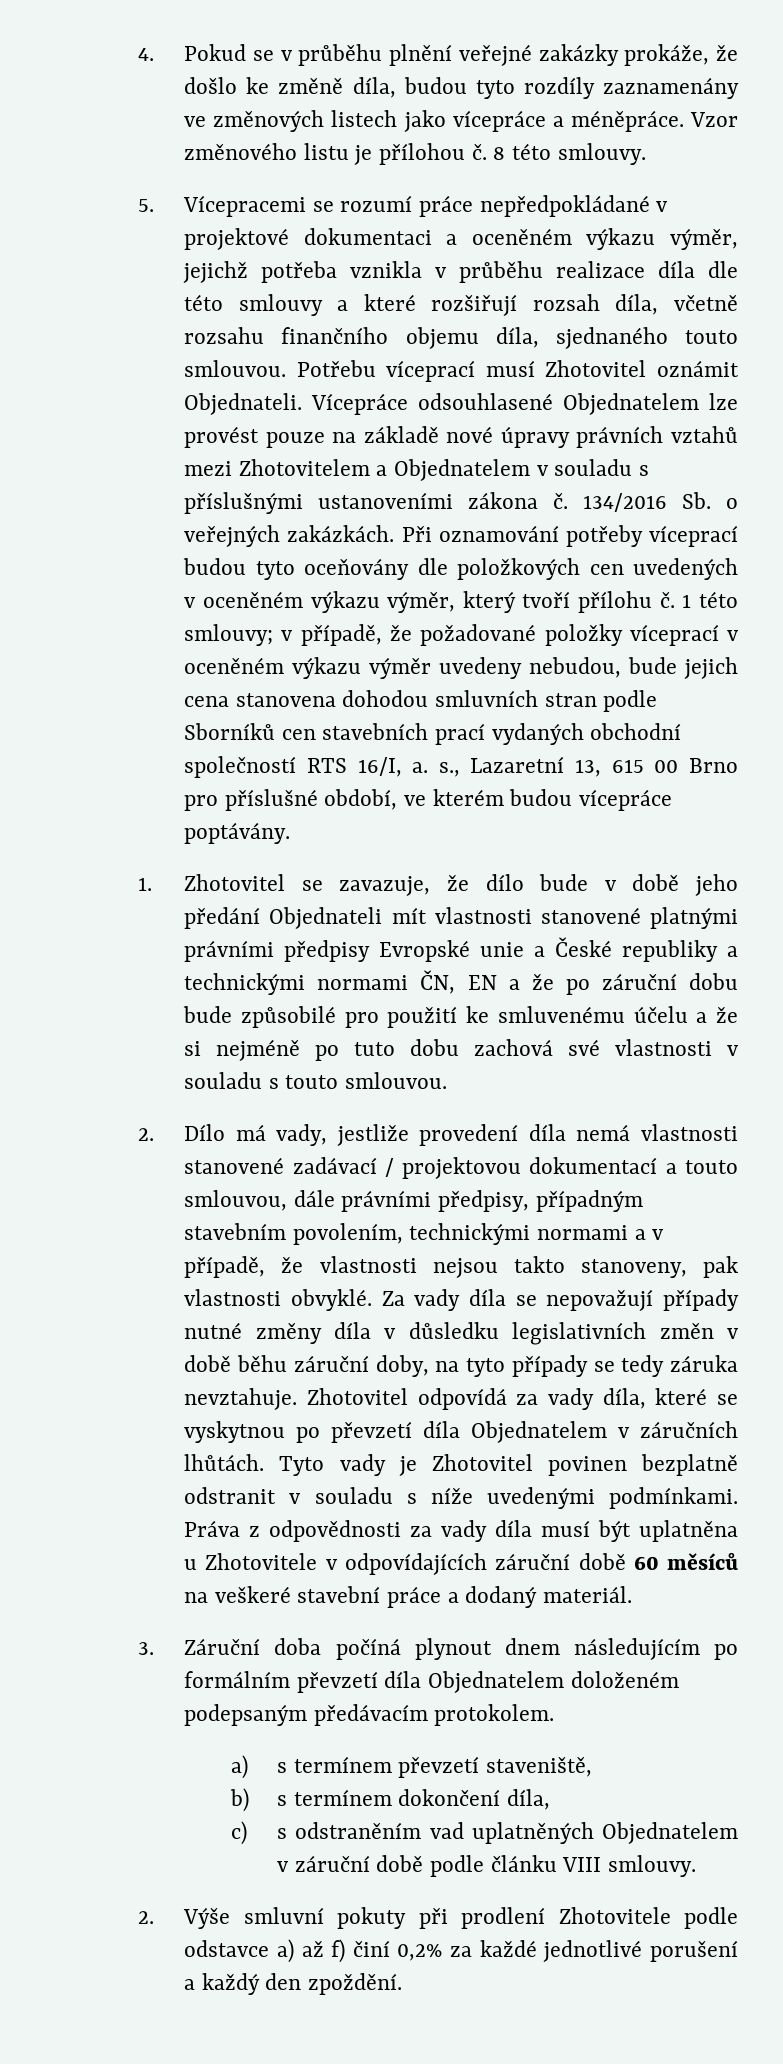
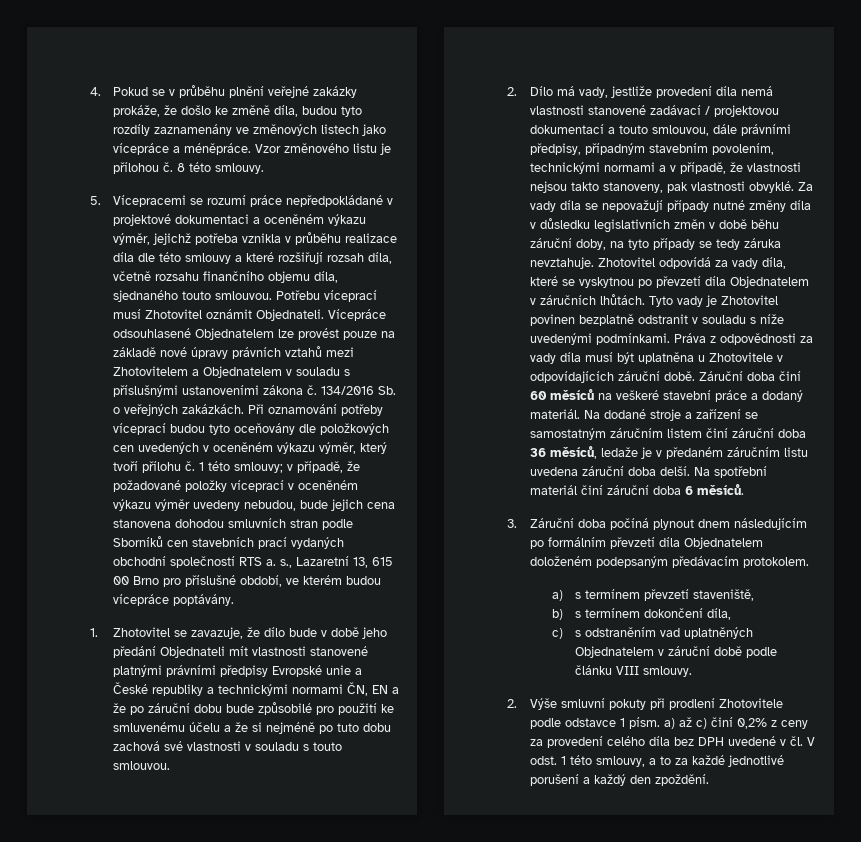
[357,757,402,777] 16/I, -> (262, 561) none
[578,1553,626,1570] době -> [663,371,801,381] době. Záruční doba činí
(632, 1594) none -> [583,409,758,421] [529,428,806,440] [529,446,808,459] [529,466,767,478] [529,484,744,495] Na dodané stroje a zařízení se samostatným záručním listem činí záruční doba 36 měsíců, ledaže je v předaném záručním listu uvedena záruční doba delší. Na spotřební materiál činí záruční doba 6 měsíců.
(270, 1948) none -> [619,717,660,729] 1 písm.
[331,1939,346,1963] f) -> [695,718,707,729] c)
(443, 1952) none -> [770,720,808,729] [529,736,815,748] [529,755,671,767] z ceny za provedení celého díla bez DPH uvedené v čl. V odst. 1 této smlouvy, a to

